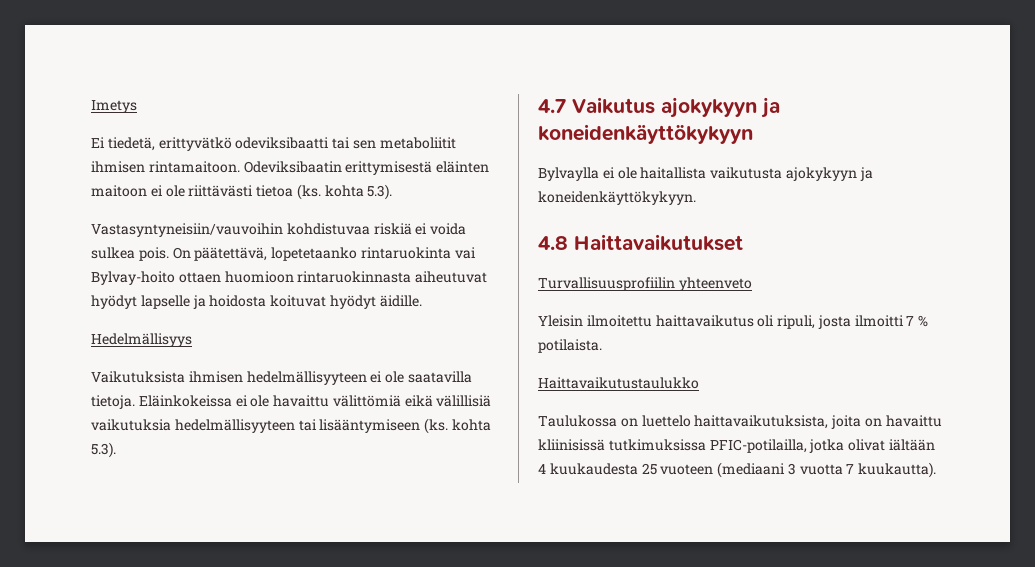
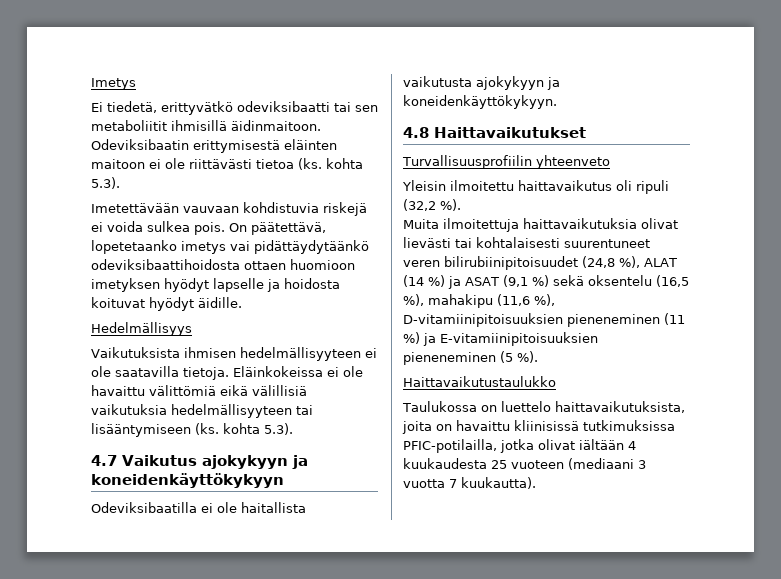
[91,161,240,173] ihmisen rintamaitoon. -> [171,120,321,131] ihmisillä äidinmaitoon.
[91,223,412,237] Vastasyntyneisiin/vauvoihin kohdistuvaa riskiä -> [91,202,367,216] Imetettävään vauvaan kohdistuvia riskejä
[360,247,476,259] [91,271,488,285] rintaruokinta vai Bylvay-hoito ottaen huomioon rintaruokinnasta aiheutuvat -> [181,240,369,254] [91,259,355,270] [91,278,160,292] imetys vai pidättäydytäänkö odeviksibaattihoidosta ottaen huomioon imetyksen
[538,167,599,181] Bylvaylla -> [91,502,197,513] Odeviksibaatilla
[777,315,929,329] [538,339,602,353] ripuli, josta ilmoitti 7 % potilaista. -> [636,180,669,194] [403,199,461,211] [403,218,678,232] [403,237,650,248] [403,256,677,270] [403,275,689,289] [403,294,555,308] [403,313,685,327] [403,332,598,346] [403,351,538,365] ripuli (32,2 %). // Muita ilmoitettuja haittavaikutuksia olivat lievästi tai kohtalaisesti suurentuneet veren bilirubiinipitoisuudet (24,8 %), ALAT (14 %) ja ASAT (9,1 %) sekä oksentelu (16,5 %), mahakipu (11,6 %), D-vitamiinipitoisuuksien pieneneminen (11 %) ja E-vitamiinipitoisuuksien pieneneminen (5 %).

